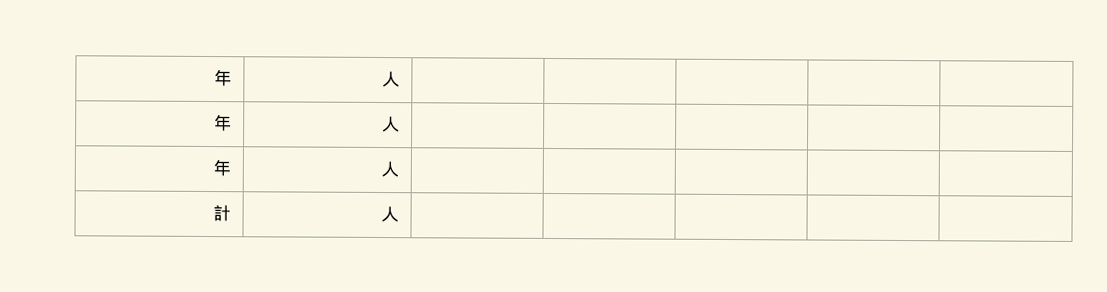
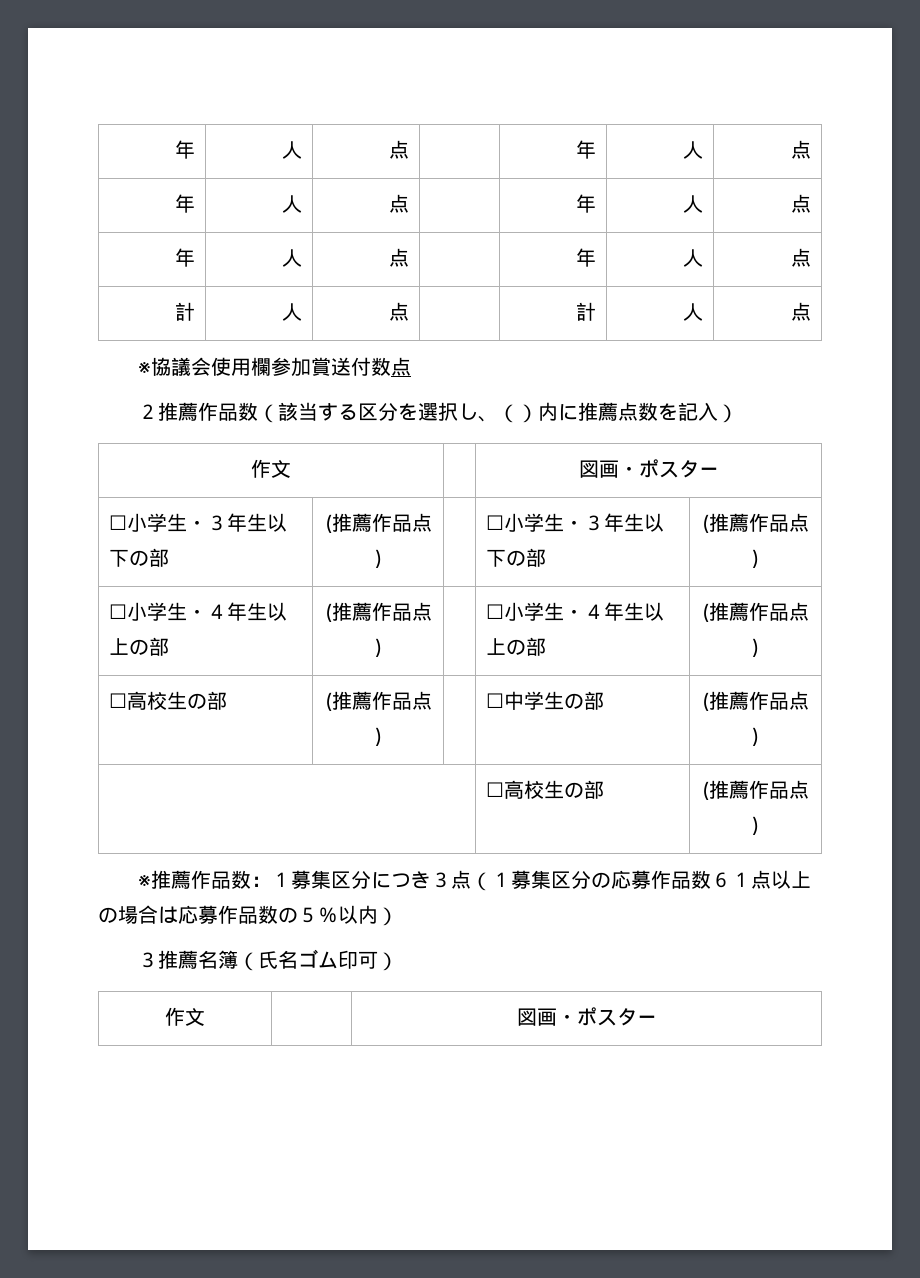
[213,69,232,87] [381,71,400,88] [213,114,232,132] [381,116,400,133] [212,159,231,177] [380,161,399,178] [212,205,231,222] [380,206,399,223] 年 | 人 | | | | | // 年 | 人 | | | | | // 年 | 人 | | | | | // 計 | 人 | | | | | -> [174,140,195,159] [281,141,302,159] [388,140,409,159] [575,140,596,159] [682,141,703,159] [790,140,811,159] [174,194,195,213] [281,195,302,213] [388,194,409,213] [575,194,596,213] [682,195,703,213] [790,194,811,213] [174,248,195,267] [281,249,302,267] [388,248,409,267] [575,248,596,267] [682,249,703,267] [790,248,811,267] [174,302,195,321] [281,303,302,321] [388,302,409,321] [575,302,596,321] [682,303,703,321] [790,302,811,321] [138,357,412,377] [138,402,739,423] [251,459,291,478] [578,459,719,478] [109,513,288,532] [109,548,170,567] [324,513,432,533] [374,549,382,568] [486,513,665,532] [486,548,547,567] [702,513,809,533] [752,549,759,568] [109,602,288,621] [109,637,170,656] [324,602,432,622] [374,638,382,657] [486,602,665,621] [486,637,547,656] [702,602,809,622] [752,638,759,657] [109,691,228,710] [324,691,432,711] [374,727,382,746] [486,691,605,710] [702,691,809,711] [752,727,759,746] [486,780,605,799] [702,780,809,800] [752,816,759,835] [138,870,812,891] [98,905,398,926] [138,949,399,971] [165,1007,205,1026] [516,1007,657,1026] 年 | 人 | 点 | | 年 | 人 | 点 // 年 | 人 | 点 | | 年 | 人 | 点 // 年 | 人 | 点 | | 年 | 人 | 点 // 計 | 人 | 点 | | 計 | 人 | 点 // ※協議会使用欄参加賞送付数点 // ２推薦作品数（該当する区分を選択し、（）内に推薦点数を記入） // 作文 | | 図画・ポスター // ☐小学生・３年生以下の部 | (推薦作品点) | | ☐小学生・３年生以下の部 | (推薦作品点) // ☐小学生・４年生以上の部 | (推薦作品点) | | ☐小学生・４年生以上の部 | (推薦作品点) // ☐高校生の部 | (推薦作品点) | | ☐中学生の部 | (推薦作品点) // | ☐高校生の部 | (推薦作品点) // ※推薦作品数：１募集区分につき３点（１募集区分の応募作品数６１点以上の場合は応募作品数の５％以内） // ３推薦名簿（氏名ゴム印可） // 作文 | | 図画・ポスター

